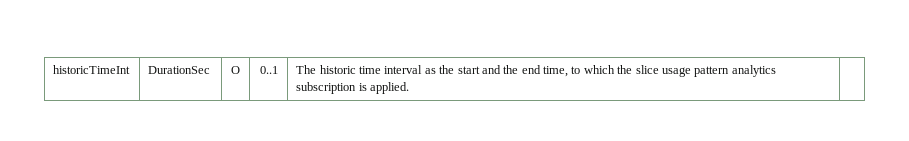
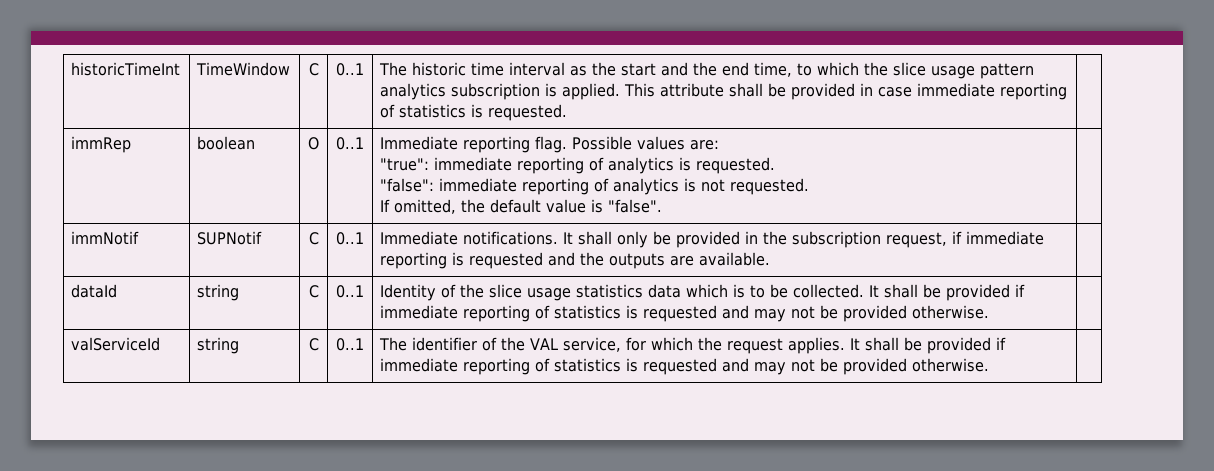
[148,66,211,74] [231,66,240,74] DurationSec | O -> [196,62,291,76] [308,63,319,76] TimeWindow | C
(410, 88) none -> [624,83,1068,100] [380,104,568,121] [71,136,132,153] [197,136,256,150] [308,137,319,150] [336,137,364,150] [380,136,720,153] [380,157,776,174] [380,178,810,195] [380,199,663,214] [71,231,140,245] [197,231,263,245] [308,232,319,245] [336,232,364,245] [380,231,1045,248] [380,252,771,269] [71,284,118,298] [197,284,240,301] [308,285,319,298] [336,285,364,298] [380,284,1026,301] [380,305,990,322] [71,337,161,351] [197,337,240,354] [308,338,319,351] [336,338,364,351] [379,337,1007,354] [380,358,990,375] This attribute shall be provided in case immediate reporting of statistics is requested. | // immRep | boolean | O | 0..1 | Immediate reporting flag. Possible values are: // "true": immediate reporting of analytics is requested. // "false": immediate reporting of analytics is not requested. // If omitted, the default value is "false". | // immNotif | SUPNotif | C | 0..1 | Immediate notifications. It shall only be provided in the subscription request, if immediate reporting is requested and the outputs are available. | // dataId | string | C | 0..1 | Identity of the slice usage statistics data which is to be collected. It shall be provided if immediate reporting of statistics is requested and may not be provided otherwise. | // valServiceId | string | C | 0..1 | The identifier of the VAL service, for which the request applies. It shall be provided if immediate reporting of statistics is requested and may not be provided otherwise.

